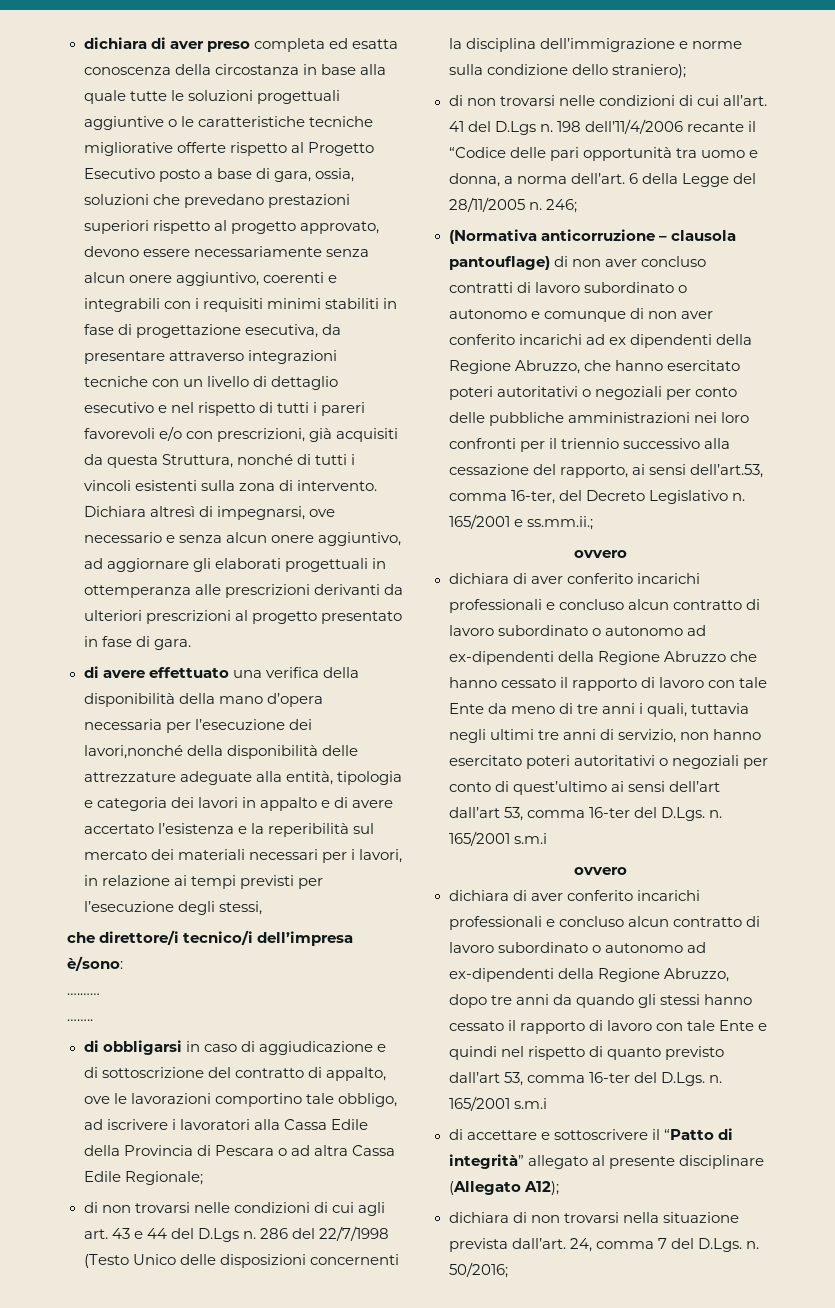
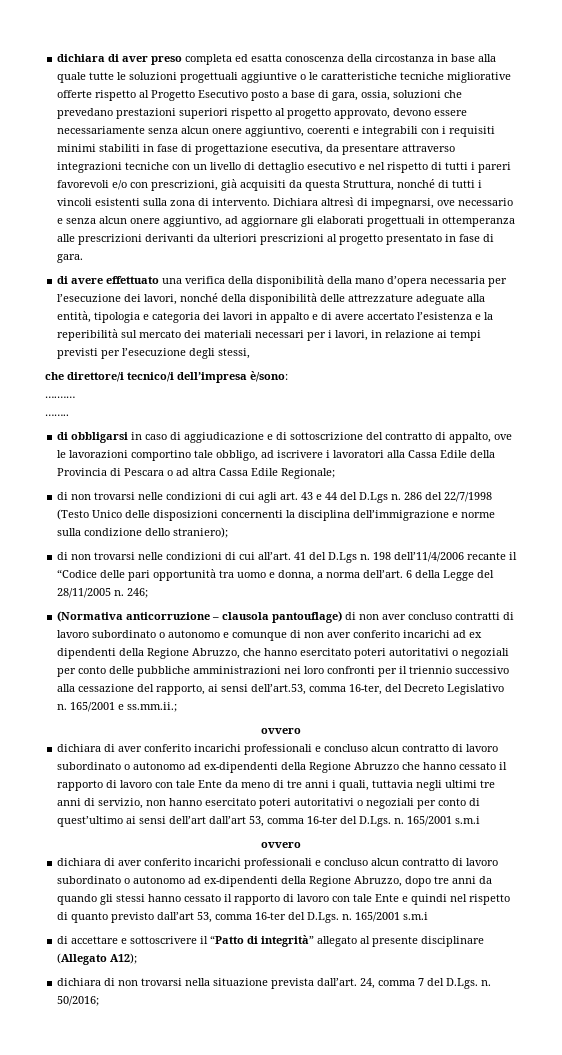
[83,745,183,759] lavori,nonché -> [144,293,219,305] lavori, nonché

